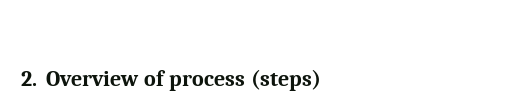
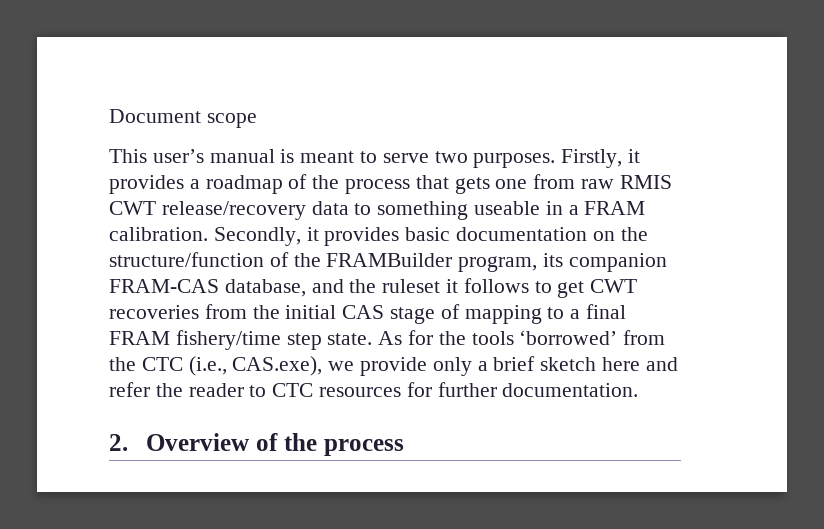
(21, 78) none -> [109,109,257,128] [109,149,641,168] [109,174,672,194] [109,201,646,220] [109,227,648,246] [109,252,667,272] [109,278,638,298] [109,304,627,324] [109,330,666,350] [109,356,678,376] [109,382,639,397] Document scope // This user’s manual is meant to serve two purposes. Firstly, it provides a roadmap of the process that gets one from raw RMIS CWT release/recovery data to something useable in a FRAM calibration. Secondly, it provides basic documentation on the structure/function of the FRAMBuilder program, its companion FRAM-CAS database, and the ruleset it follows to get CWT recoveries from the initial CAS stage of mapping to a final FRAM fishery/time step state. As for the tools ‘borrowed’ from the CTC (i.e., CAS.exe), we provide only a brief sketch here and refer the reader to CTC resources for further documentation. //
[169,69,322,91] process (steps) -> [283,433,404,456] the process

